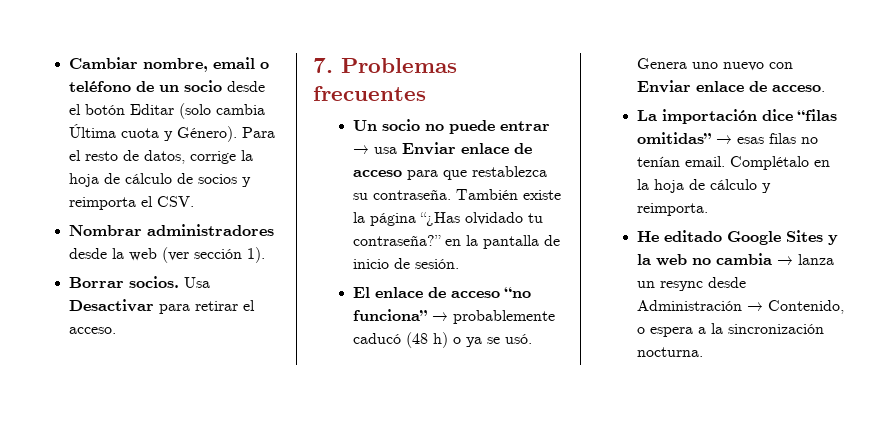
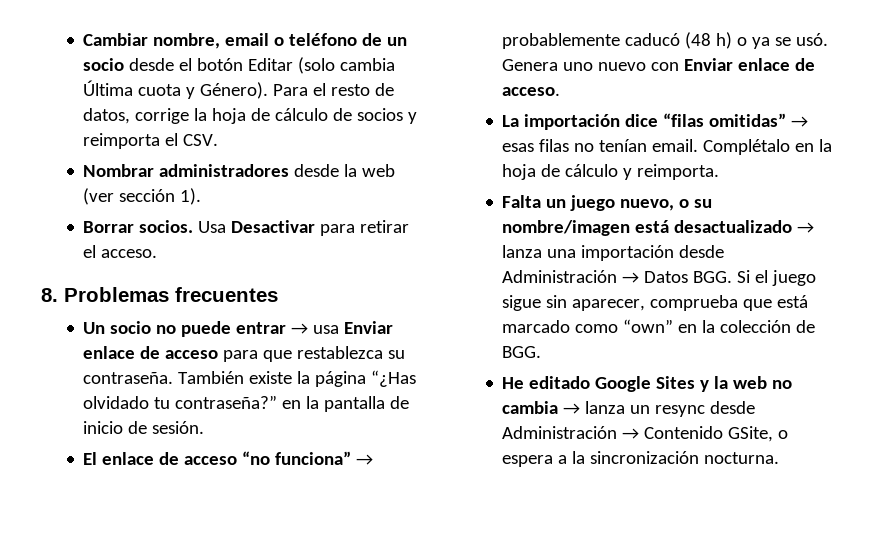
[313,58,333,73] 7. -> [41,288,58,302] 8.
(709, 209) none -> [502,195,713,211] [502,220,815,236] [502,245,725,261] [502,270,817,286] [502,295,809,311] [502,319,816,333] [502,346,542,358] // Falta un juego nuevo, o su nombre/imagen está desactualizado → lanza una importación desde Administración → Datos BGG. Si el juego sigue sin aparecer, comprueba que está marcado como “own” en la colección de BGG.
[768,300,845,314] Contenido, -> [644,426,774,442] Contenido GSite,

